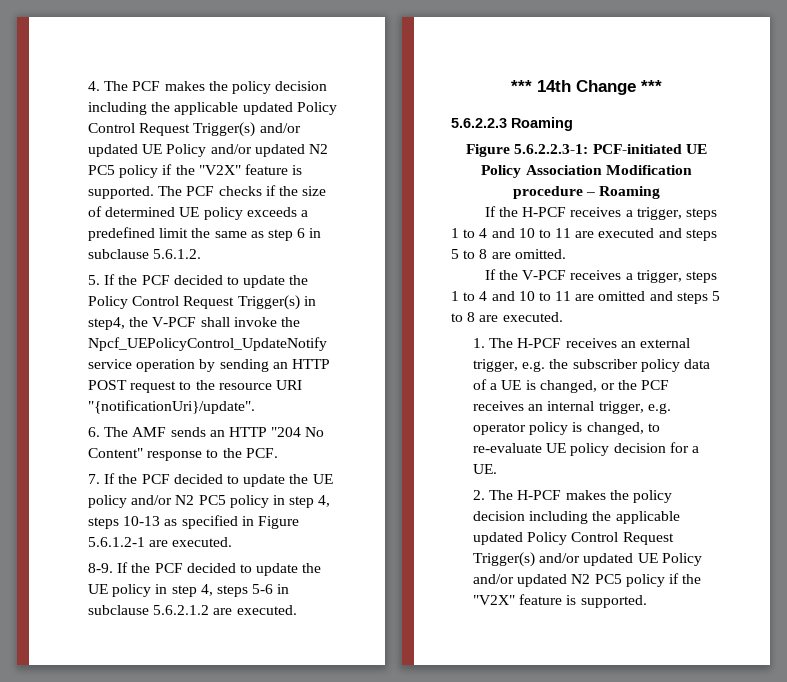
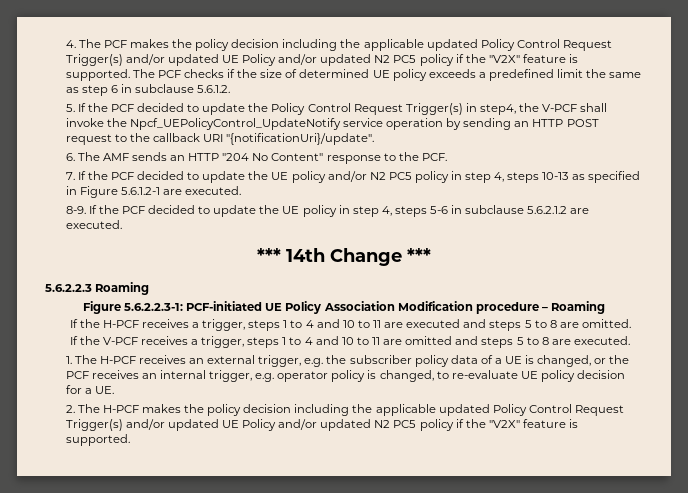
[218,383,272,390] resource -> [152,133,200,142] callback

